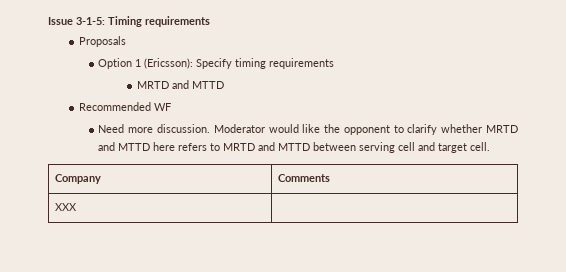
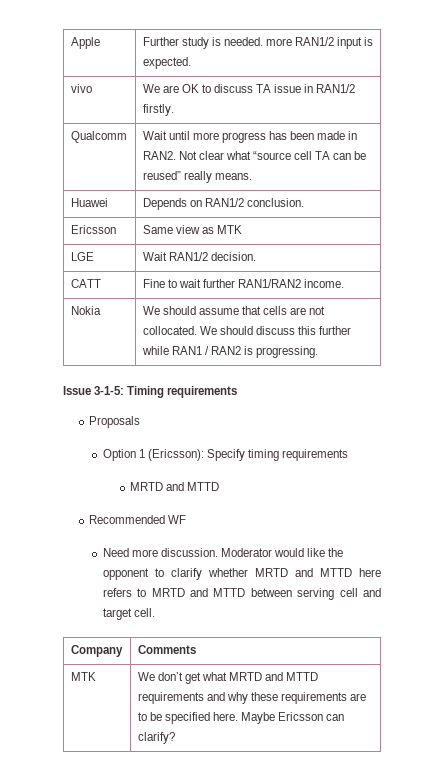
(48, 21) none -> [70,37,100,49] [142,37,374,49] [142,57,191,69] [70,84,92,93] [142,84,356,93] [142,104,174,116] [70,131,127,143] [142,131,358,143] [142,151,367,160] [142,171,252,183] [70,198,108,207] [142,198,304,210] [70,225,116,234] [142,225,242,234] [70,252,94,261] [142,252,256,261] [70,279,101,288] [142,279,345,288] [70,306,101,315] [142,306,326,315] [142,326,352,335] [141,346,319,358] Apple | Further study is needed. more RAN1/2 input is expected. // vivo | We are OK to discuss TA issue in RAN1/2 firstly. // Qualcomm | Wait until more progress has been made in RAN2. Not clear what “source cell TA can be reused” really means. // Huawei | Depends on RAN1/2 conclusion. // Ericsson | Same view as MTK // LGE | Wait RAN1/2 decision. // CATT | Fine to wait further RAN1/RAN2 income. // Nokia | We should assume that cells are not collocated. We should discuss this further while RAN1 / RAN2 is progressing. //
[55,203,78,211] XXX | -> [70,672,96,681] [137,672,319,684] [137,692,367,704] [137,712,345,724] [137,732,175,744] MTK | We don’t get what MRTD and MTTD requirements and why these requirements are to be specified here. Maybe Ericsson can clarify?

